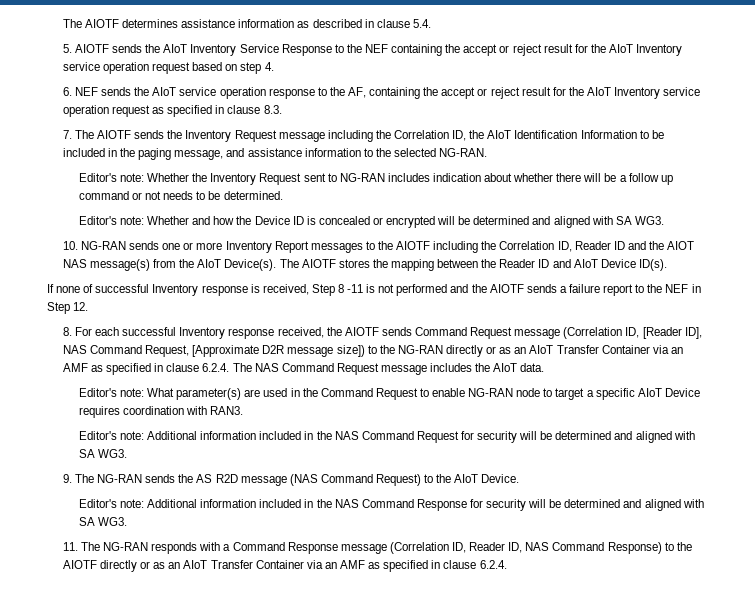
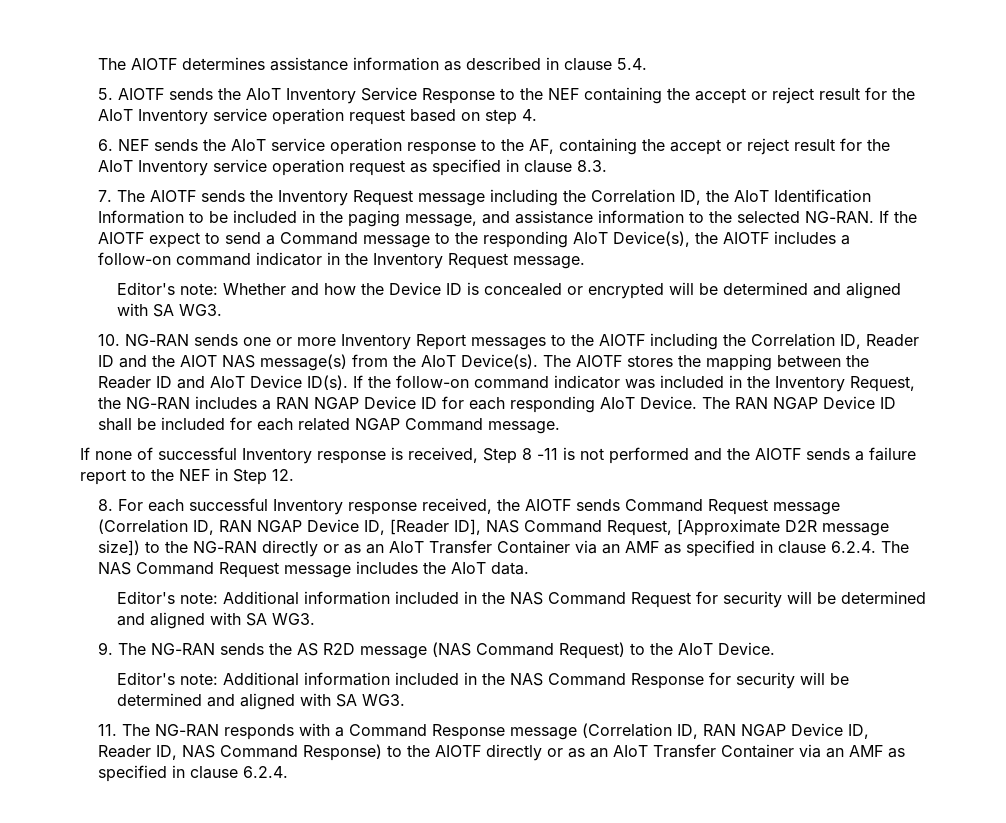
[78,173,673,185] [78,191,283,200] // Editor's note: Whether the Inventory Request sent to NG-RAN includes indication about whether there will be a follow up command or not needs to be determined. -> [879,210,918,223] [98,231,851,248] [98,252,586,269] If the AIOTF expect to send a Command message to the responding AIoT Device(s), the AIOTF includes a follow-on command indicator in the Inventory Request message.
(667, 265) none -> [353,375,916,392] [98,396,897,413] [98,417,561,434] If the follow-on command indicator was included in the Inventory Request, the NG-RAN includes a RAN NGAP Device ID for each responding AIoT Device. The RAN NGAP Device ID shall be included for each related NGAP Command message.
(640, 332) none -> [219,519,386,535] RAN NGAP Device ID,
[78,388,700,400] [78,406,244,418] // Editor's note: What parameter(s) are used in the Command Request to enable NG-RAN node to target a specific AIoT Device requires coordination with RAN3. -> (530, 568) none
(467, 547) none -> [703,723,870,739] RAN NGAP Device ID,

